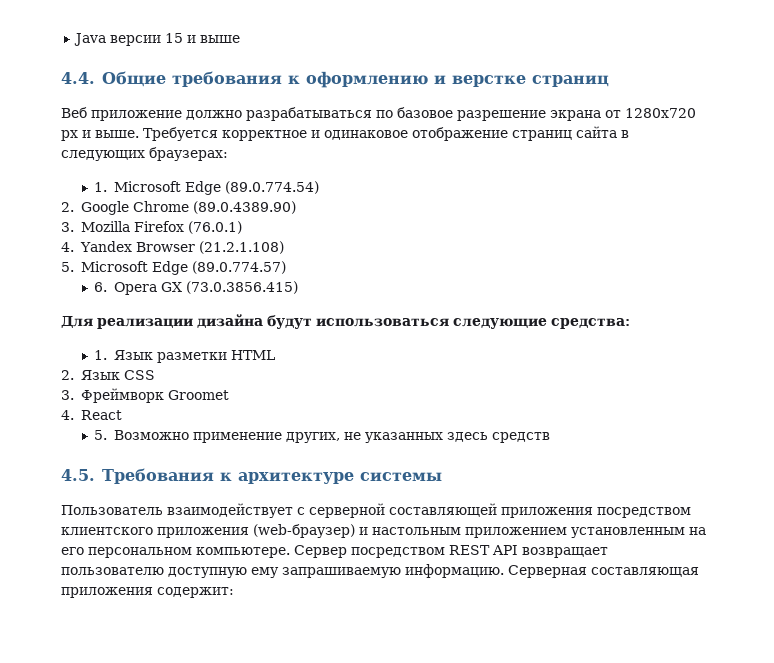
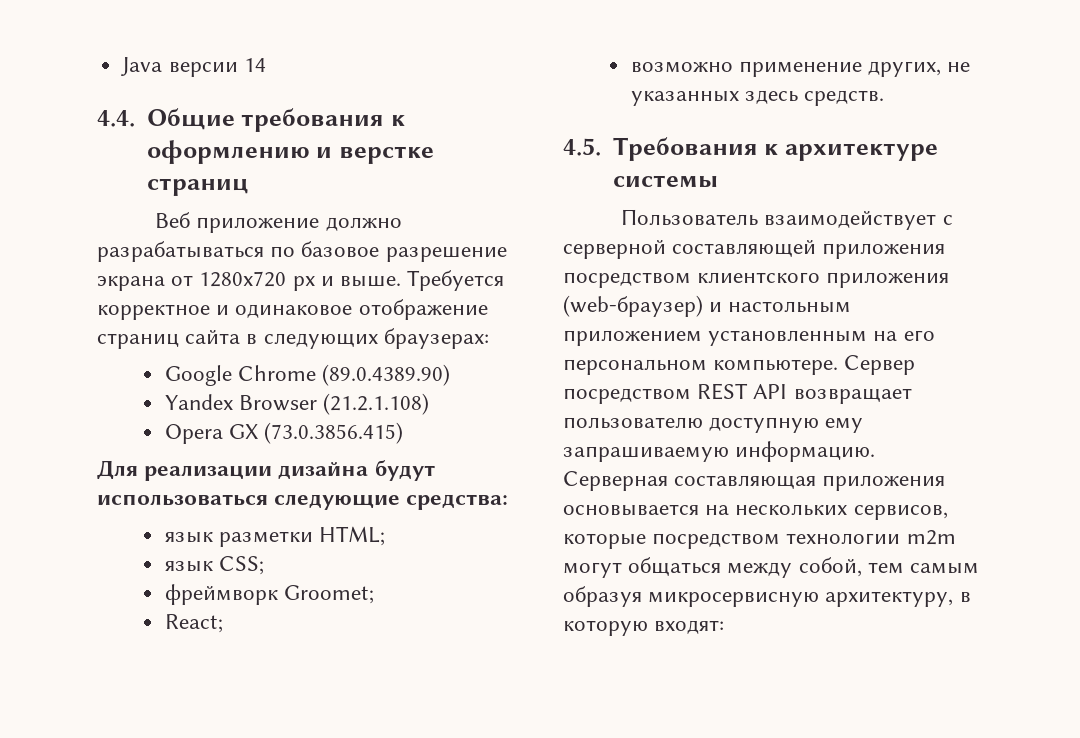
[164,33,240,43] 15 и выше -> [243,58,266,72] 14
[93,181,319,195] [61,201,296,215] [61,221,242,234] [61,241,284,254] [61,261,286,275] [93,282,107,292] 1. Microsoft Edge (89.0.774.54) // 2. Google Chrome (89.0.4389.90) // 3. Mozilla Firefox (76.0.1) // 4. Yandex Browser (21.2.1.108) // 5. Microsoft Edge (89.0.774.57) // 6. -> [164,364,451,386] [164,393,430,415] Google Chrome (89.0.4389.90) // Yandex Browser (21.2.1.108) //
[93,350,275,363] [61,370,155,380] [61,388,229,403] [61,410,122,420] [93,430,189,440] 1. Язык разметки HTML // 2. Язык CSS // 3. Фреймворк Groomet // 4. React // 5. Возможно -> [164,526,386,547] [164,556,264,575] [164,584,374,605] [164,614,223,633] [630,61,733,73] язык разметки HTML; // язык CSS; // фреймворк Groomet; // React; // возможно
[491,432,550,443] средств -> [804,90,885,106] средств.
[157,587,234,598] содержит: -> [563,504,948,520] [563,530,956,549] [563,557,980,578] [563,586,971,607] [563,620,725,636] основывается на нескольких сервисов, которые посредством технологии m2m могут общаться между собой, тем самым образуя микросервисную архитектуру, в которую входят:

